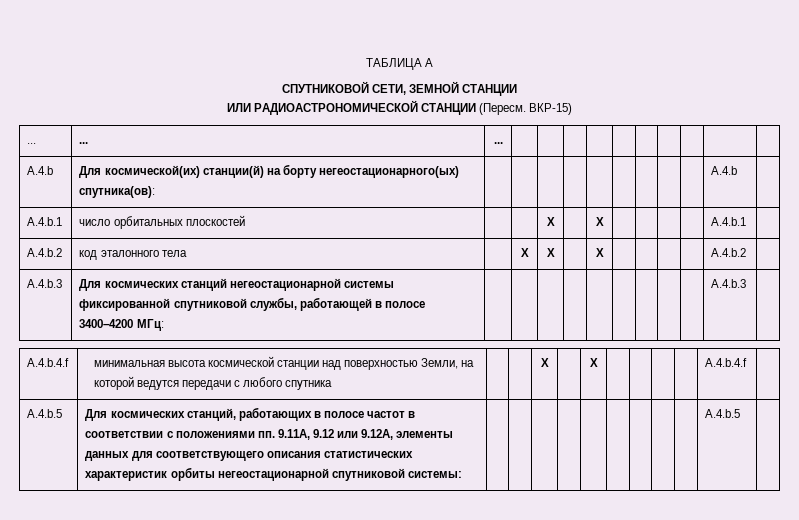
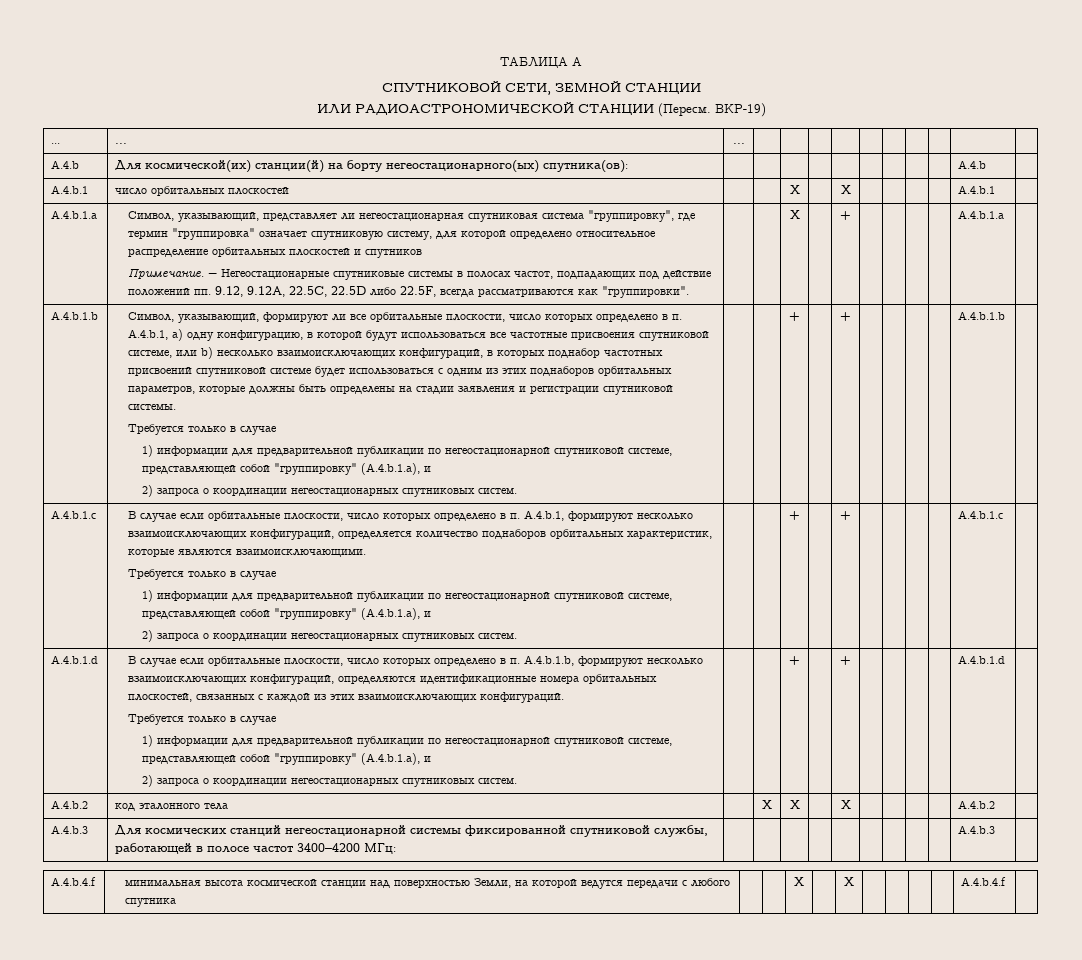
[529,103,573,115] ВКР-15) -> [714,103,766,117] ВКР-19)
(747, 221) none -> [51,210,98,219] [128,210,696,222] [128,228,656,240] [128,247,423,258] [128,269,712,280] [128,286,690,298] [789,210,800,219] [840,211,851,220] [958,210,1005,219] [51,311,99,320] [128,312,683,323] [128,329,710,341] [128,347,664,359] [128,366,673,377] [128,384,674,395] [128,403,177,410] [128,424,277,435] [141,445,672,457] [141,463,431,475] [141,485,517,497] [789,312,800,321] [840,312,851,321] [958,311,1006,320] [51,510,97,519] [128,510,694,522] [128,529,713,540] [128,548,367,557] [128,569,277,580] [141,590,672,602] [141,608,431,620] [141,630,517,642] [789,511,800,520] [840,511,851,520] [958,510,1004,519] [51,655,99,664] [128,655,704,667] [128,674,658,685] [128,692,565,703] [128,714,277,725] [141,735,672,747] [141,753,431,765] [141,775,517,787] [789,656,800,665] [840,656,851,665] [958,655,1006,664] // A.4.b.1.a | Символ, указывающий, представляет ли негеостационарная спутниковая система "группировку", где термин "группировка" означает спутниковую систему, для которой определено относительное распределение орбитальных плоскостей и спутников // Примечание. − Негеостационарные спутниковые системы в полосах частот, подпадающих под действие положений пп. 9.12, 9.12A, 22.5C, 22.5D либо 22.5F, всегда рассматриваются как "группировки". | | | X | | + | | | | | A.4.b.1.a | // A.4.b.1.b | Символ, указывающий, формируют ли все орбитальные плоскости, число которых определено в п. A.4.b.1, а) одну конфигурацию, в которой будут использоваться все частотные присвоения спутниковой системе, или b) несколько взаимоисключающих конфигураций, в которых поднабор частотных присвоений спутниковой системе будет использоваться с одним из этих поднаборов орбитальных параметров, которые должны быть определены на стадии заявления и регистрации спутниковой системы. // Требуется только в случае // 1) информации для предварительной публикации по негеостационарной спутниковой системе, представляющей собой "группировку" (A.4.b.1.a), и // 2) запроса о координации негеостационарных спутниковых систем. | | | + | | + | | | | | A.4.b.1.b | // A.4.b.1.с | В случае если орбитальные плоскости, число которых определено в п. A.4.b.1, формируют несколько взаимоисключающих конфигураций, определяется количество поднаборов орбитальных характеристик, которые являются взаимоисключающими. // Требуется только в случае // 1) информации для предварительной публикации по негеостационарной спутниковой системе, представляющей собой "группировку" (A.4.b.1.a), и // 2) запроса о координации негеостационарных спутниковых систем. | | | + | | + | | | | | A.4.b.1.с | // A.4.b.1.d | В случае если орбитальные плоскости, число которых определено в п. A.4.b.1.b, формируют несколько взаимоисключающих конфигураций, определяются идентификационные номера орбитальных плоскостей, связанных с каждой из этих взаимоисключающих конфигураций. // Требуется только в случае // 1) информации для предварительной публикации по негеостационарной спутниковой системе, представляющей собой "группировку" (A.4.b.1.a), и // 2) запроса о координации негеостационарных спутниковых систем. | | | + | | + | | | | | A.4.b.1.d |
(426, 304) none -> [253,846,295,852] частот
[27,409,63,418] [85,407,416,421] [85,429,454,440] [85,451,413,461] [85,467,462,481] [705,409,741,418] // A.4.b.5 | Для космических станций, работающих в полосе частот в соответствии с положениями пп. 9.11А, 9.12 или 9.12А, элементы данных для соответствующего описания статистических характеристик орбиты негеостационарной спутниковой системы: | | | | | | | | | | A.4.b.5 | -> (1007, 881) none

